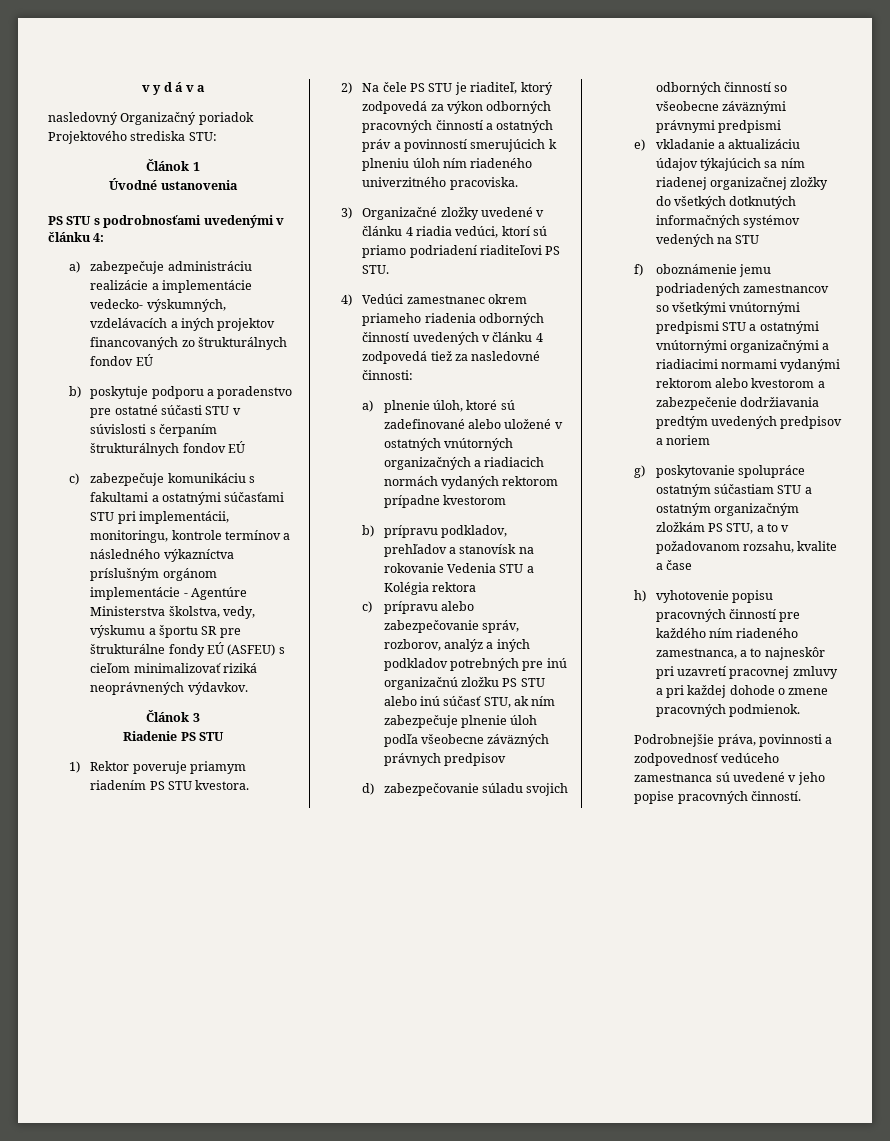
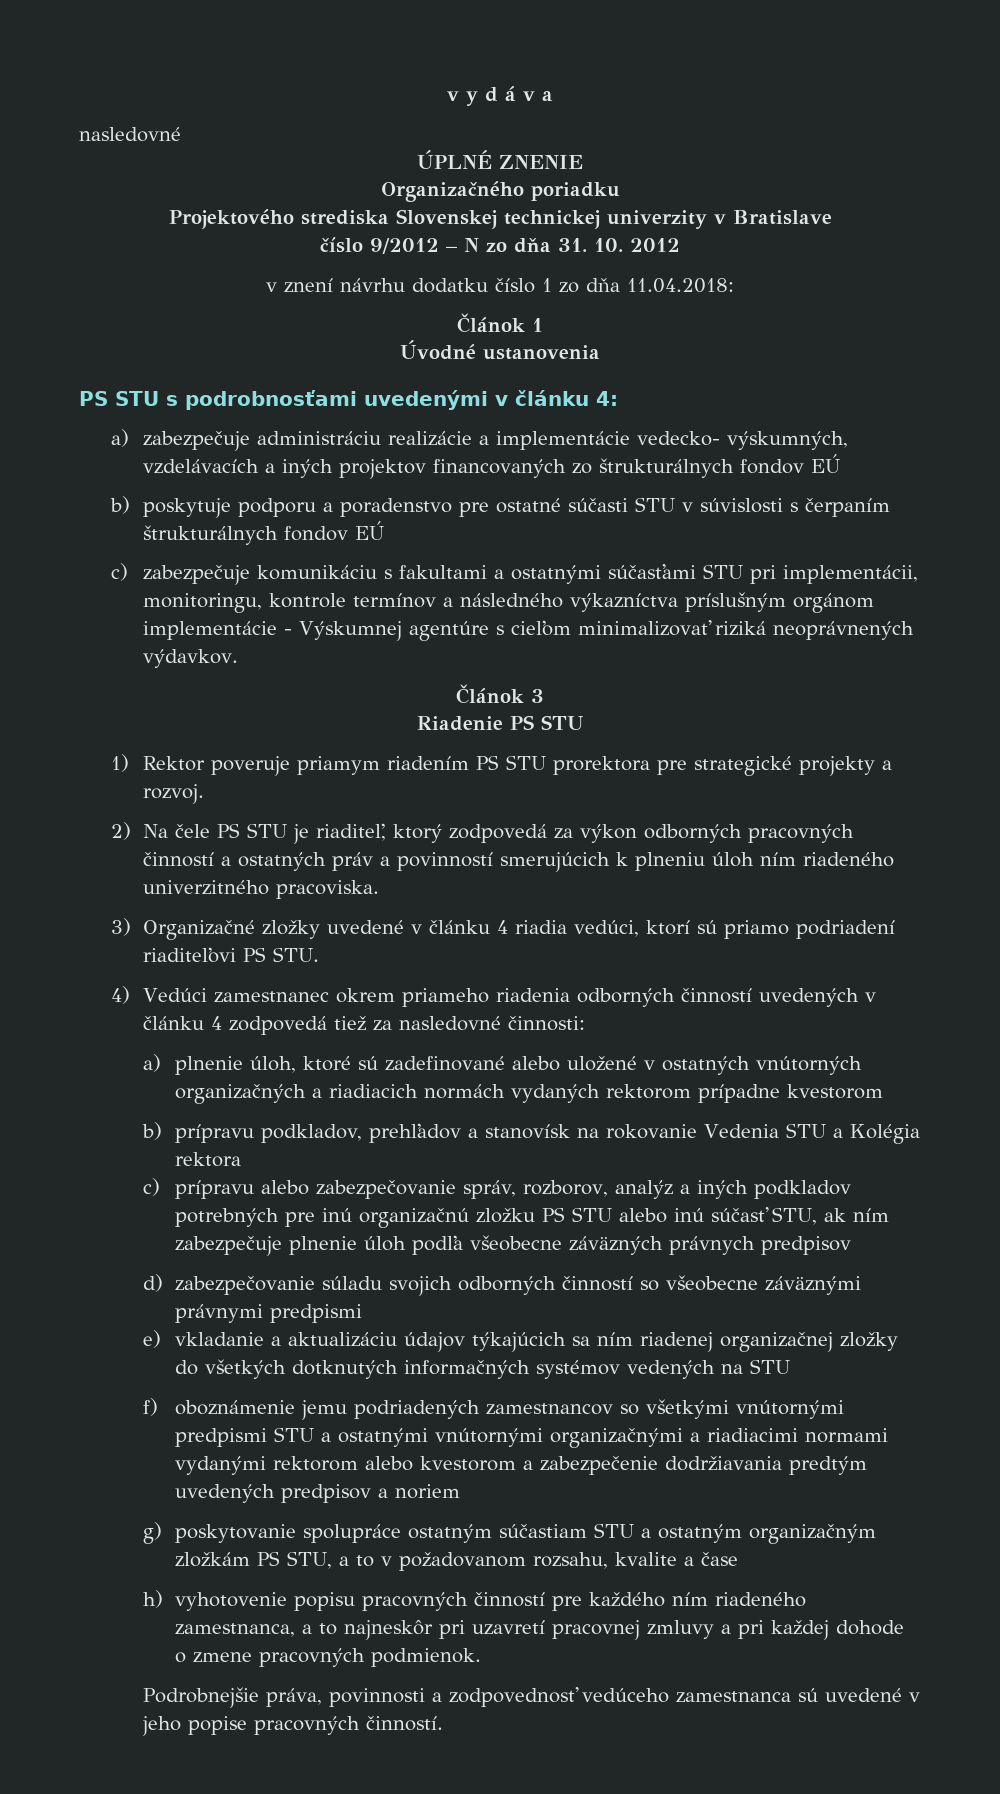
[48,112,254,125] [48,131,217,144] nasledovný Organizačný poriadok Projektového strediska STU: -> [79,127,181,142] [417,150,583,169] [380,181,620,202] [168,209,832,229] [320,237,680,254] [266,278,734,293] nasledovné // ÚPLNÉ ZNENIE // Organizačného poriadku // Projektového strediska Slovenskej technickej univerzity v Bratislave // číslo 9/2012 – N zo dňa 31. 10. 2012 // v znení návrhu dodatku číslo 1 zo dňa 11.04.2018:
[191,587,248,600] [90,606,256,619] [90,625,241,638] [90,642,276,657] Agentúre Ministerstva školstva, vedy, výskumu a športu SR pre štrukturálne fondy EÚ (ASFEU) -> [298,621,489,641] Výskumnej agentúre
[195,780,250,790] kvestora. -> [552,756,892,776] [142,784,204,804] prorektora pre strategické projekty a rozvoj.

